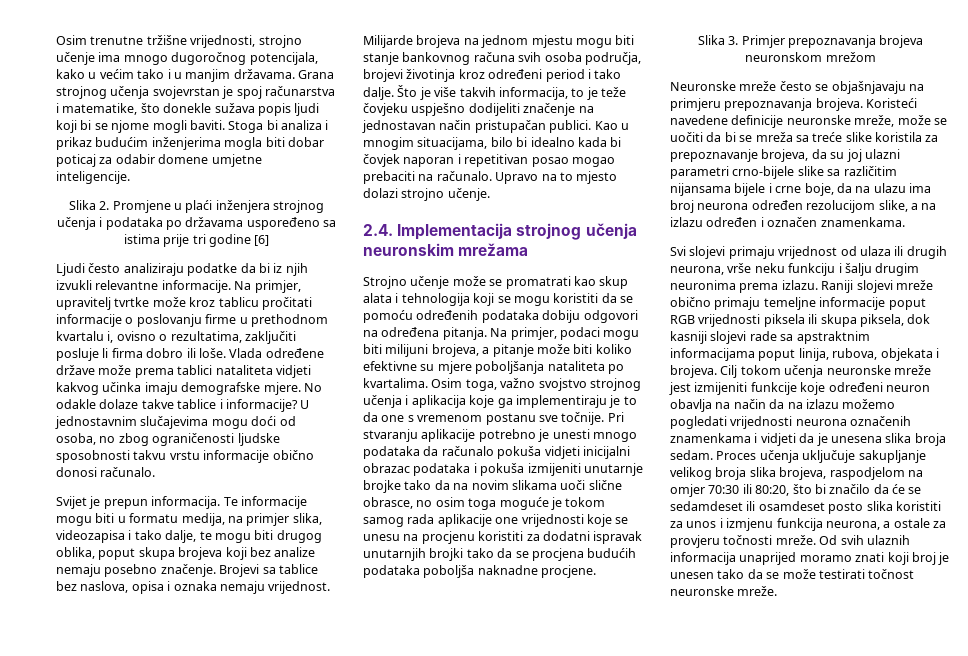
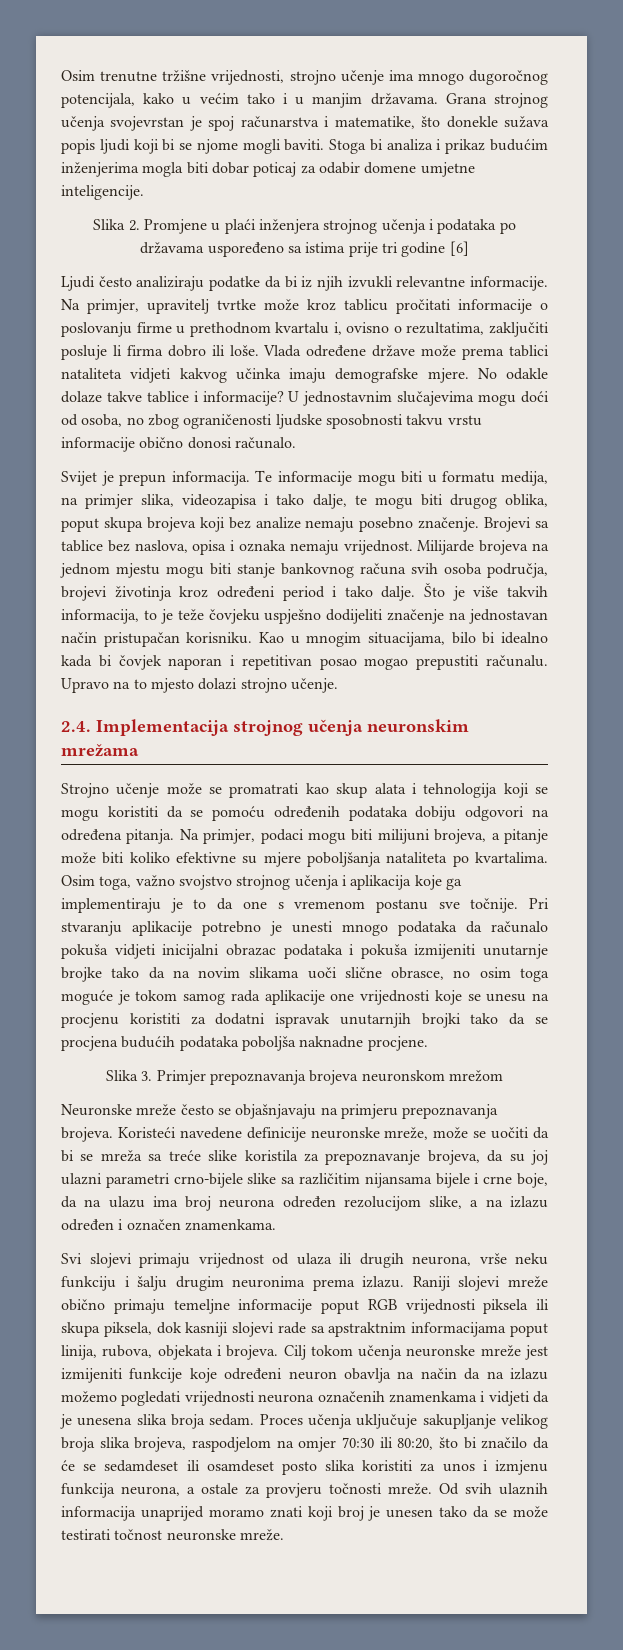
[549,120,592,133] publici. -> [186,632,253,644] korisniku.
[363,171,492,184] prebaciti na računalo. -> [416,655,548,670] prepustiti računalu.

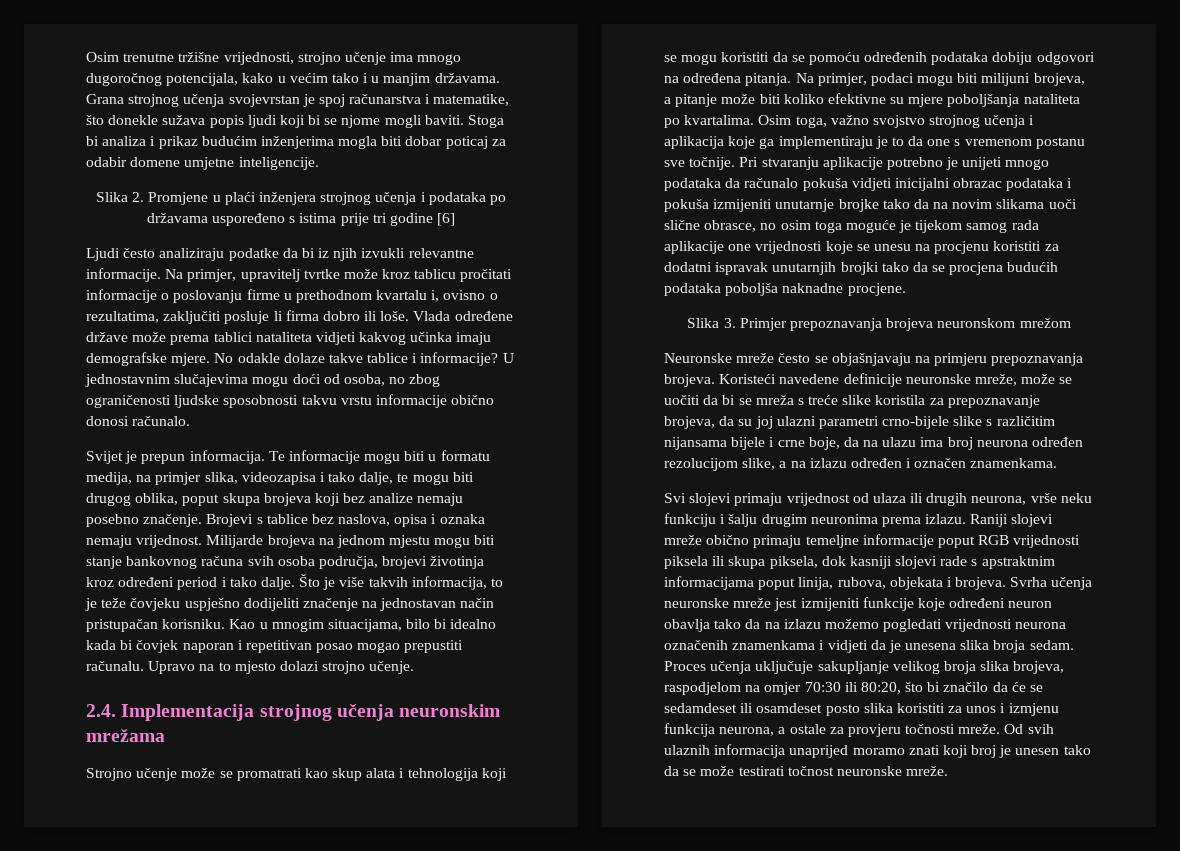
[288,246,303,253] sa -> [289,216,296,223] s
[535,521,549,528] sa -> [256,517,263,524] s
[292,921,333,933] unesti -> [962,157,1003,170] unijeti
[135,990,178,1001] tokom -> [915,220,963,233] tijekom
[148,1154,163,1161] sa -> [797,398,804,405] s
[281,1177,296,1184] sa -> [986,419,993,426] s
[310,1326,325,1333] sa -> [971,559,978,566] s
[283,1345,353,1360] Cilj tokom -> [1010,577,1048,587] Svrha
[397,1368,457,1379] na način -> [714,619,742,629] tako

